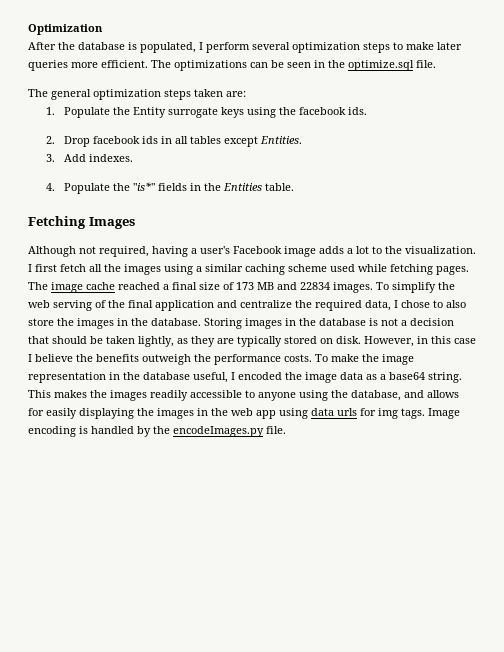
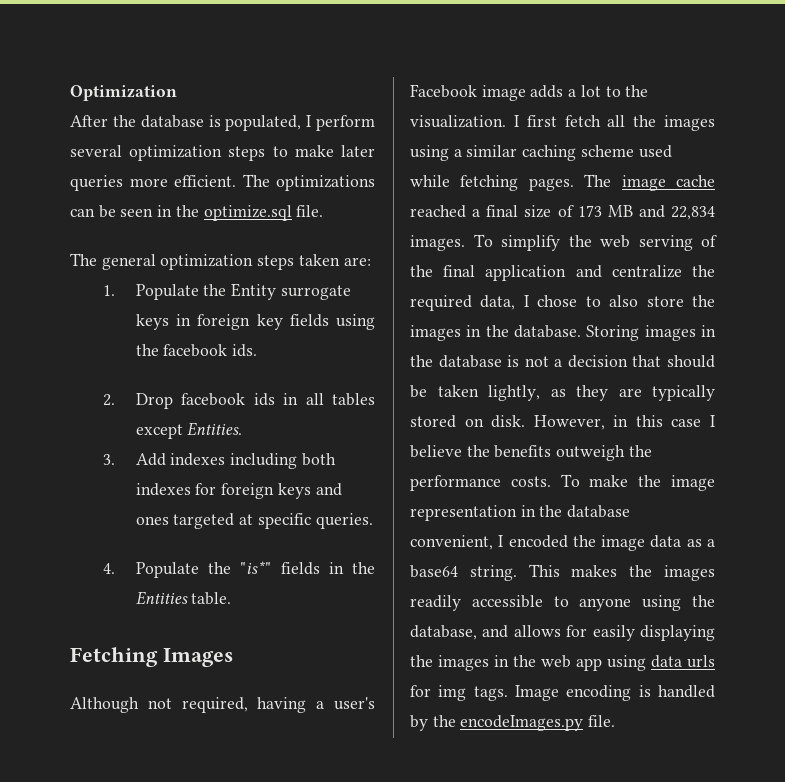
(245, 112) none -> [176,314,329,330] in foreign key fields
[89,154,134,162] indexes. -> [170,453,336,469] [135,483,342,499] [135,513,373,529] indexes including both indexes for foreign keys and ones targeted at specific queries.
[300,282,330,290] 22834 -> [671,206,715,220] 22,834
[193,372,228,383] useful, -> [410,535,493,550] convenient,

